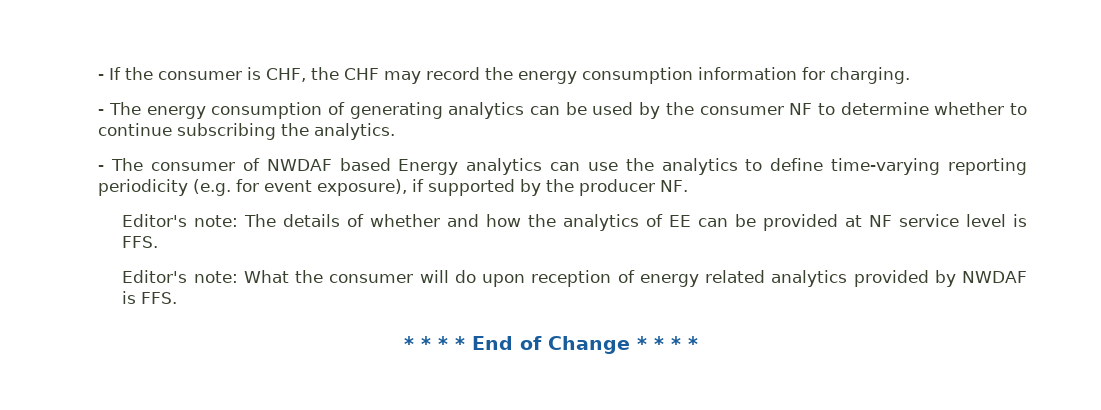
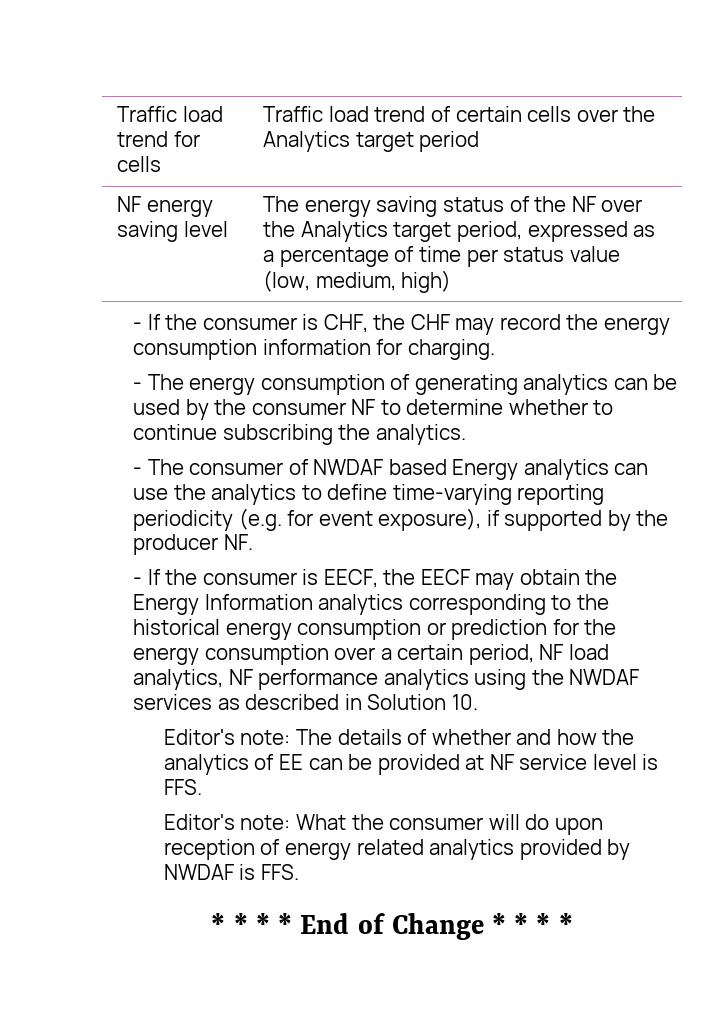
(98, 77) none -> [117,106,223,122] [117,131,200,147] [117,156,162,172] [263,106,656,122] [263,131,480,152] [117,196,213,217] [117,221,228,242] [263,196,643,217] [263,221,656,242] [263,246,620,267] [263,270,452,293] Traffic load trend for cells | Traffic load trend of certain cells over the Analytics target period // NF energy saving level | The energy saving status of the NF over the Analytics target period, expressed as a percentage of time per status value (low, medium, high) //
(689, 186) none -> [132,569,618,590] [132,594,609,615] [132,619,617,640] [132,644,609,665] [132,669,640,690] [132,694,478,710] // - If the consumer is EECF, the EECF may obtain the Energy Information analytics corresponding to the historical energy consumption or prediction for the energy consumption over a certain period, NF load analytics, NF performance analytics using the NWDAF services as described in Solution 10.

